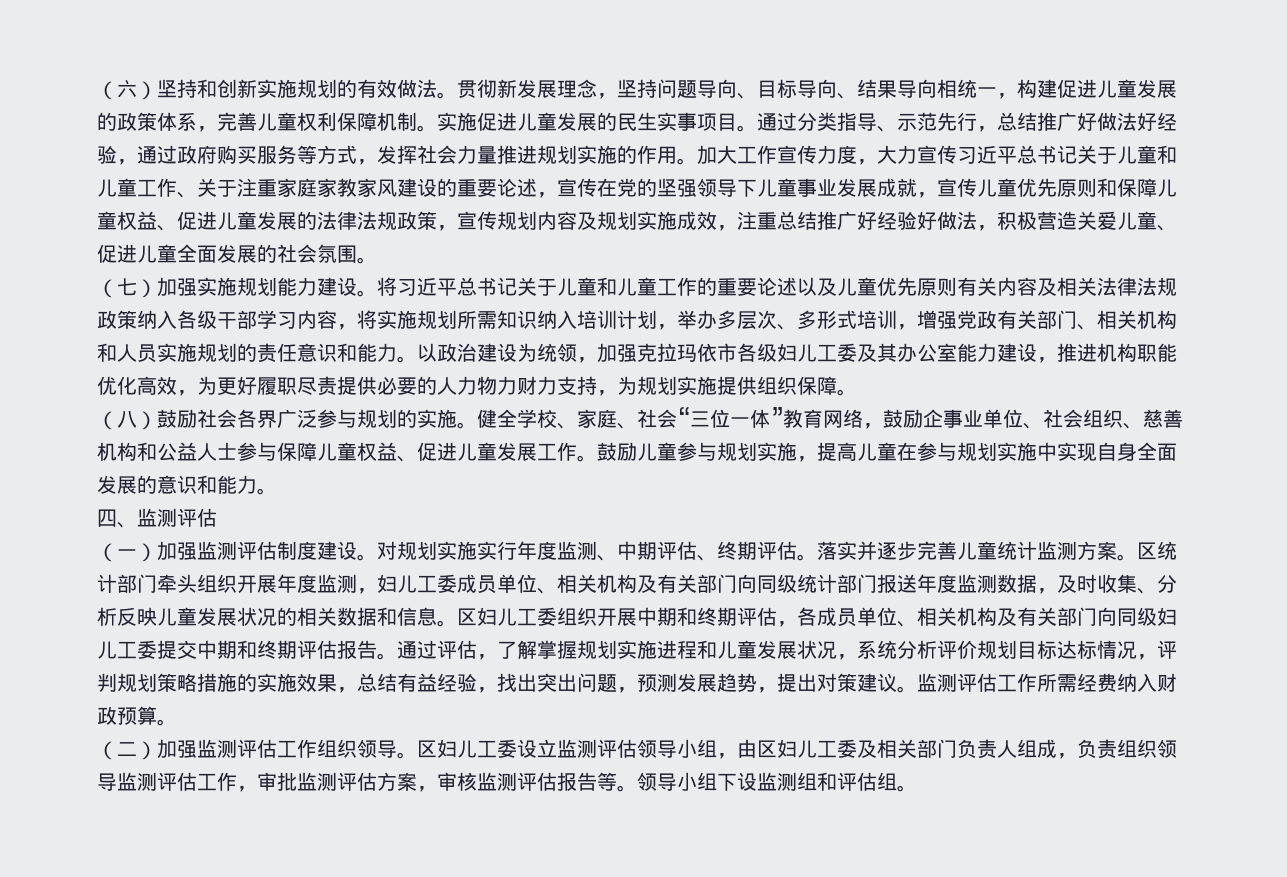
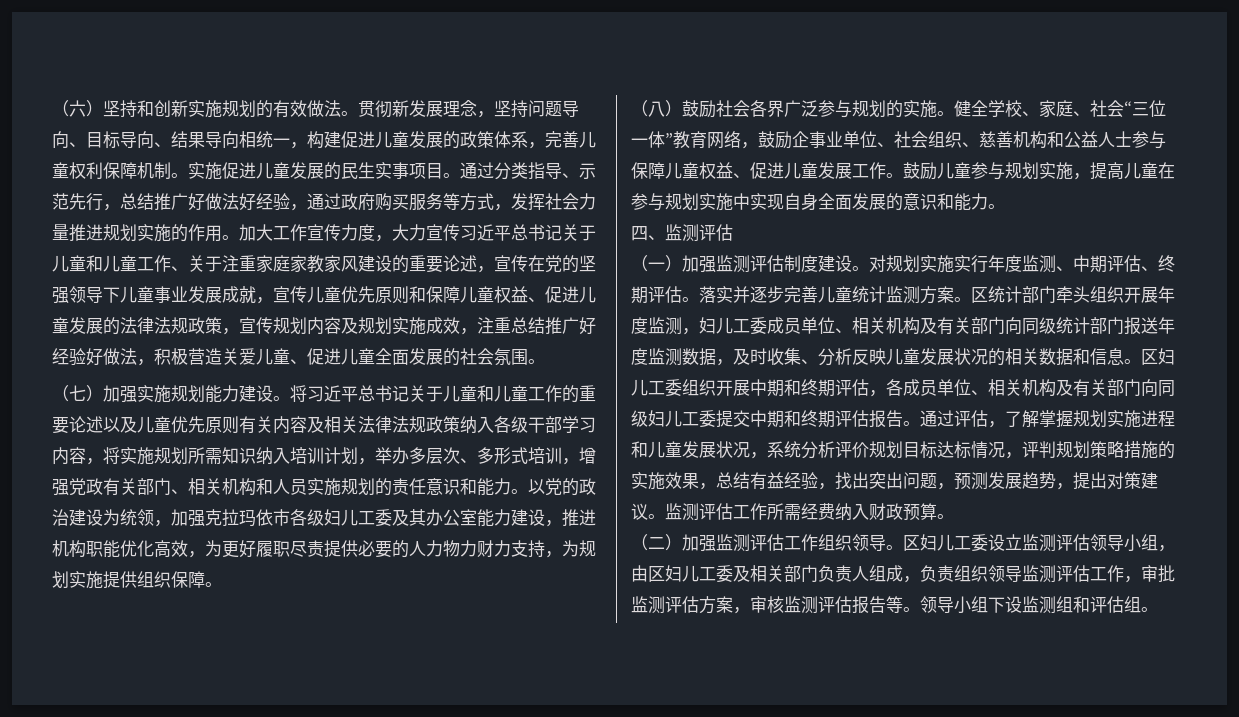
(437, 352) none -> [545,478,579,496] 党的

